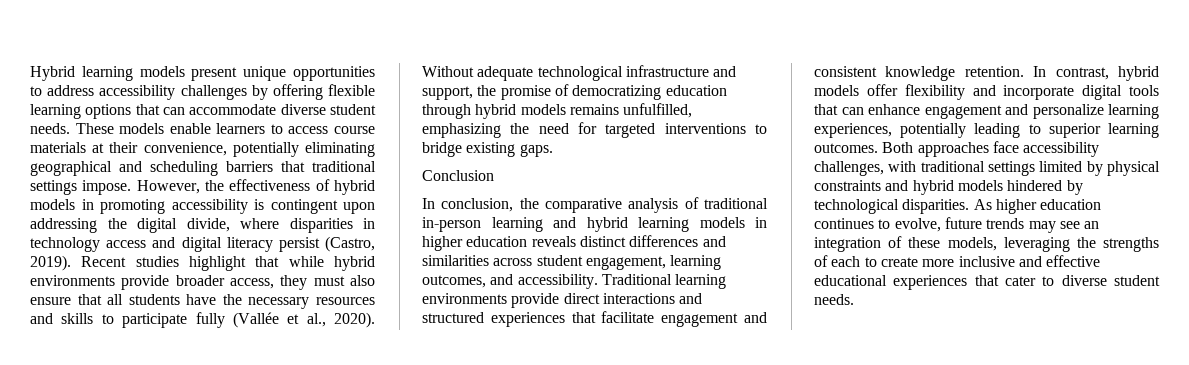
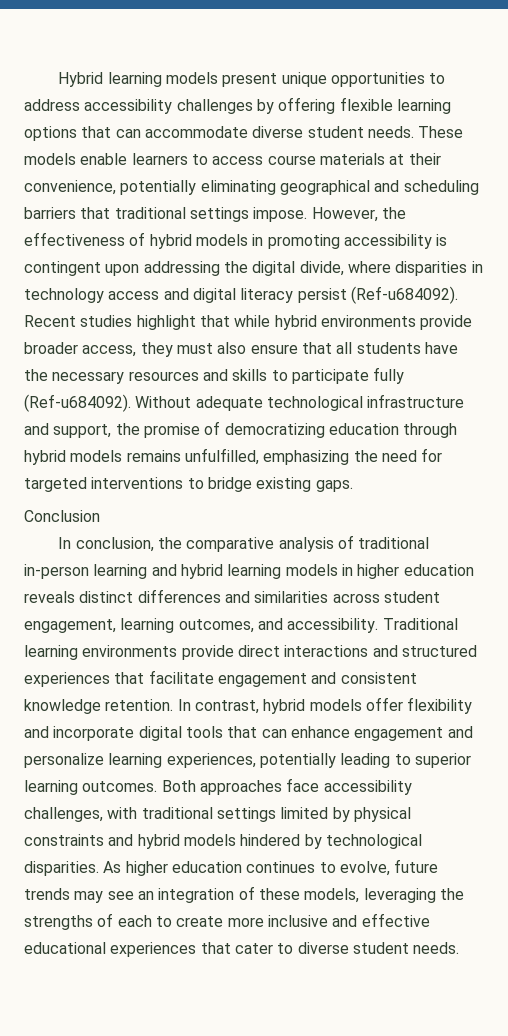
[324,236,375,252] [30,255,71,271] (Castro, 2019). -> [350,286,458,304] (Ref-u684092).
[232,312,375,328] (Vallée et al., 2020). -> [24,394,131,412] (Ref-u684092).

